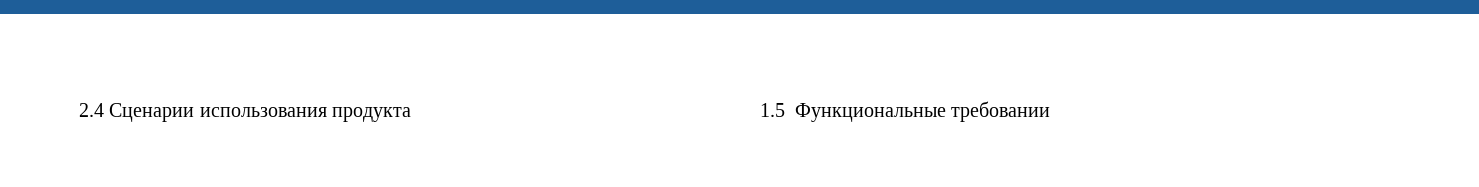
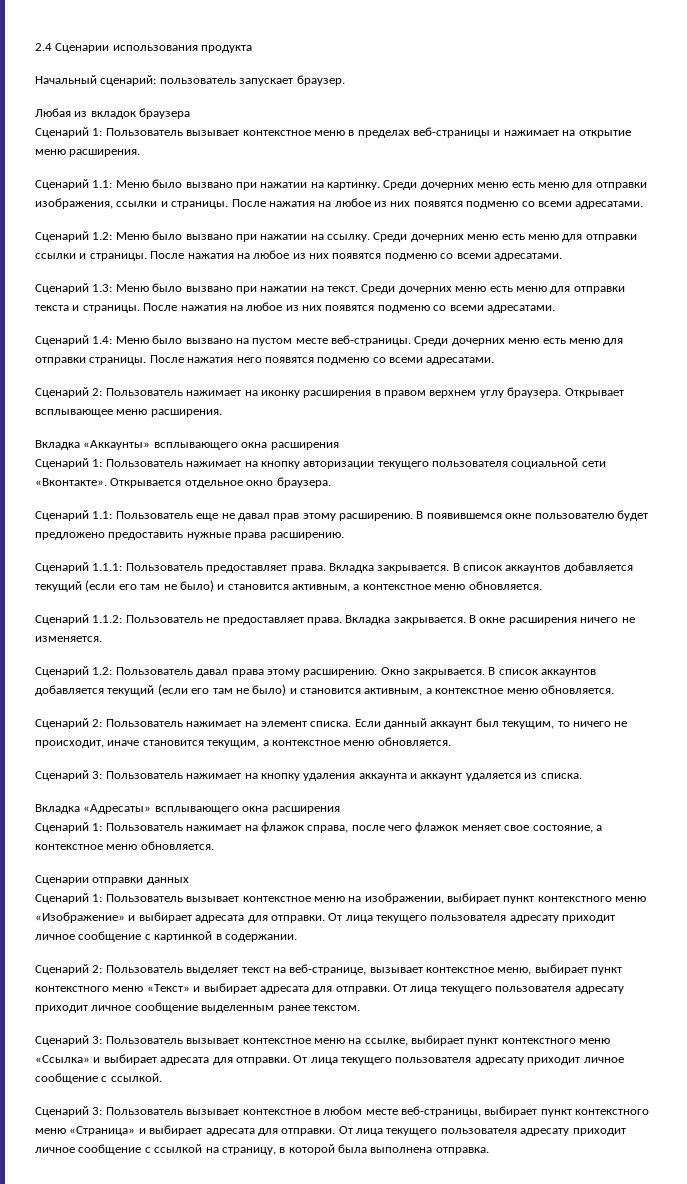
[760,101,1051,122] 1.5 Функциональные требовании -> [35,75,345,86] [35,108,191,119] [35,127,631,138] [35,149,141,157] [35,179,647,190] [35,198,644,209] [35,231,637,242] [35,250,562,261] [35,283,625,294] [35,302,555,313] [35,335,624,346] [35,355,495,365] [35,387,624,398] [35,409,222,417] [35,440,339,450] [35,458,606,469] [35,477,331,488] [35,510,648,521] [35,532,344,540] [35,562,633,573] [35,580,542,592] [35,614,635,625] [35,636,102,642] [35,666,597,677] [35,684,614,696] [35,718,628,729] [35,737,451,748] [35,770,582,781] [35,804,340,814] [35,822,602,833] [35,841,214,850] [35,875,189,885] [35,893,647,904] [35,912,616,923] [35,931,297,942] [35,964,623,975] [35,983,624,994] [35,1002,360,1013] [35,1035,611,1046] [35,1054,624,1065] [35,1073,162,1084] [35,1106,650,1117] [35,1125,626,1136] [35,1144,489,1155] Начальный сценарий: пользователь запускает браузер. // Любая из вкладок браузера // Сценарий 1: Пользователь вызывает контекстное меню в пределах веб-страницы и нажимает на открытие меню расширения. // Сценарий 1.1: Меню было вызвано при нажатии на картинку. Среди дочерних меню есть меню для отправки изображения, ссылки и страницы. После нажатия на любое из них появятся подменю со всеми адресатами. // Сценарий 1.2: Меню было вызвано при нажатии на ссылку. Среди дочерних меню есть меню для отправки ссылки и страницы. После нажатия на любое из них появятся подменю со всеми адресатами. // Сценарий 1.3: Меню было вызвано при нажатии на текст. Среди дочерних меню есть меню для отправки текста и страницы. После нажатия на любое из них появятся подменю со всеми адресатами. // Сценарий 1.4: Меню было вызвано на пустом месте веб-страницы. Среди дочерних меню есть меню для отправки страницы. После нажатия него появятся подменю со всеми адресатами. // Сценарий 2: Пользователь нажимает на иконку расширения в правом верхнем углу браузера. Открывает всплывающее меню расширения. // Вкладка «Аккаунты» всплывающего окна расширения // Сценарий 1: Пользователь нажимает на кнопку авторизации текущего пользователя социальной сети «Вконтакте». Открывается отдельное окно браузера. // Сценарий 1.1: Пользователь еще не давал прав этому расширению. В появившемся окне пользователю будет предложено предоставить нужные права расширению. // Сценарий 1.1.1: Пользователь предоставляет права. Вкладка закрывается. В список аккаунтов добавляется текущий (если его там не было) и становится активным, а контекстное меню обновляется. // Сценарий 1.1.2: Пользователь не предоставляет права. Вкладка закрывается. В окне расширения ничего не изменяется. // Сценарий 1.2: Пользователь давал права этому расширению. Окно закрывается. В список аккаунтов добавляется текущий (если его там не было) и становится активным, а контекстное меню обновляется. // Сценарий 2: Пользователь нажимает на элемент списка. Если данный аккаунт был текущим, то ничего не происходит, иначе становится текущим, а контекстное меню обновляется. // Сценарий 3: Пользователь нажимает на кнопку удаления аккаунта и аккаунт удаляется из списка. // Вкладка «Адресаты» всплывающего окна расширения // Сценарий 1: Пользователь нажимает на флажок справа, после чего флажок меняет свое состояние, а контекстное меню обновляется. // Сценарии отправки данных // Сценарий 1: Пользователь вызывает контекстное меню на изображении, выбирает пункт контекстного меню «Изображение» и выбирает адресата для отправки. От лица текущего пользователя адресату приходит личное сообщение с картинкой в содержании. // Сценарий 2: Пользователь выделяет текст на веб-странице, вызывает контекстное меню, выбирает пункт контекстного меню «Текст» и выбирает адресата для отправки. От лица текущего пользователя адресату приходит личное сообщение выделенным ранее текстом. // Сценарий 3: Пользователь вызывает контекстное меню на ссылке, выбирает пункт контекстного меню «Ссылка» и выбирает адресата для отправки. От лица текущего пользователя адресату приходит личное сообщение с ссылкой. // Сценарий 3: Пользователь вызывает контекстное в любом месте веб-страницы, выбирает пункт контекстного меню «Страница» и выбирает адресата для отправки. От лица текущего пользователя адресату приходит личное сообщение с ссылкой на страницу, в которой была выполнена отправка.

